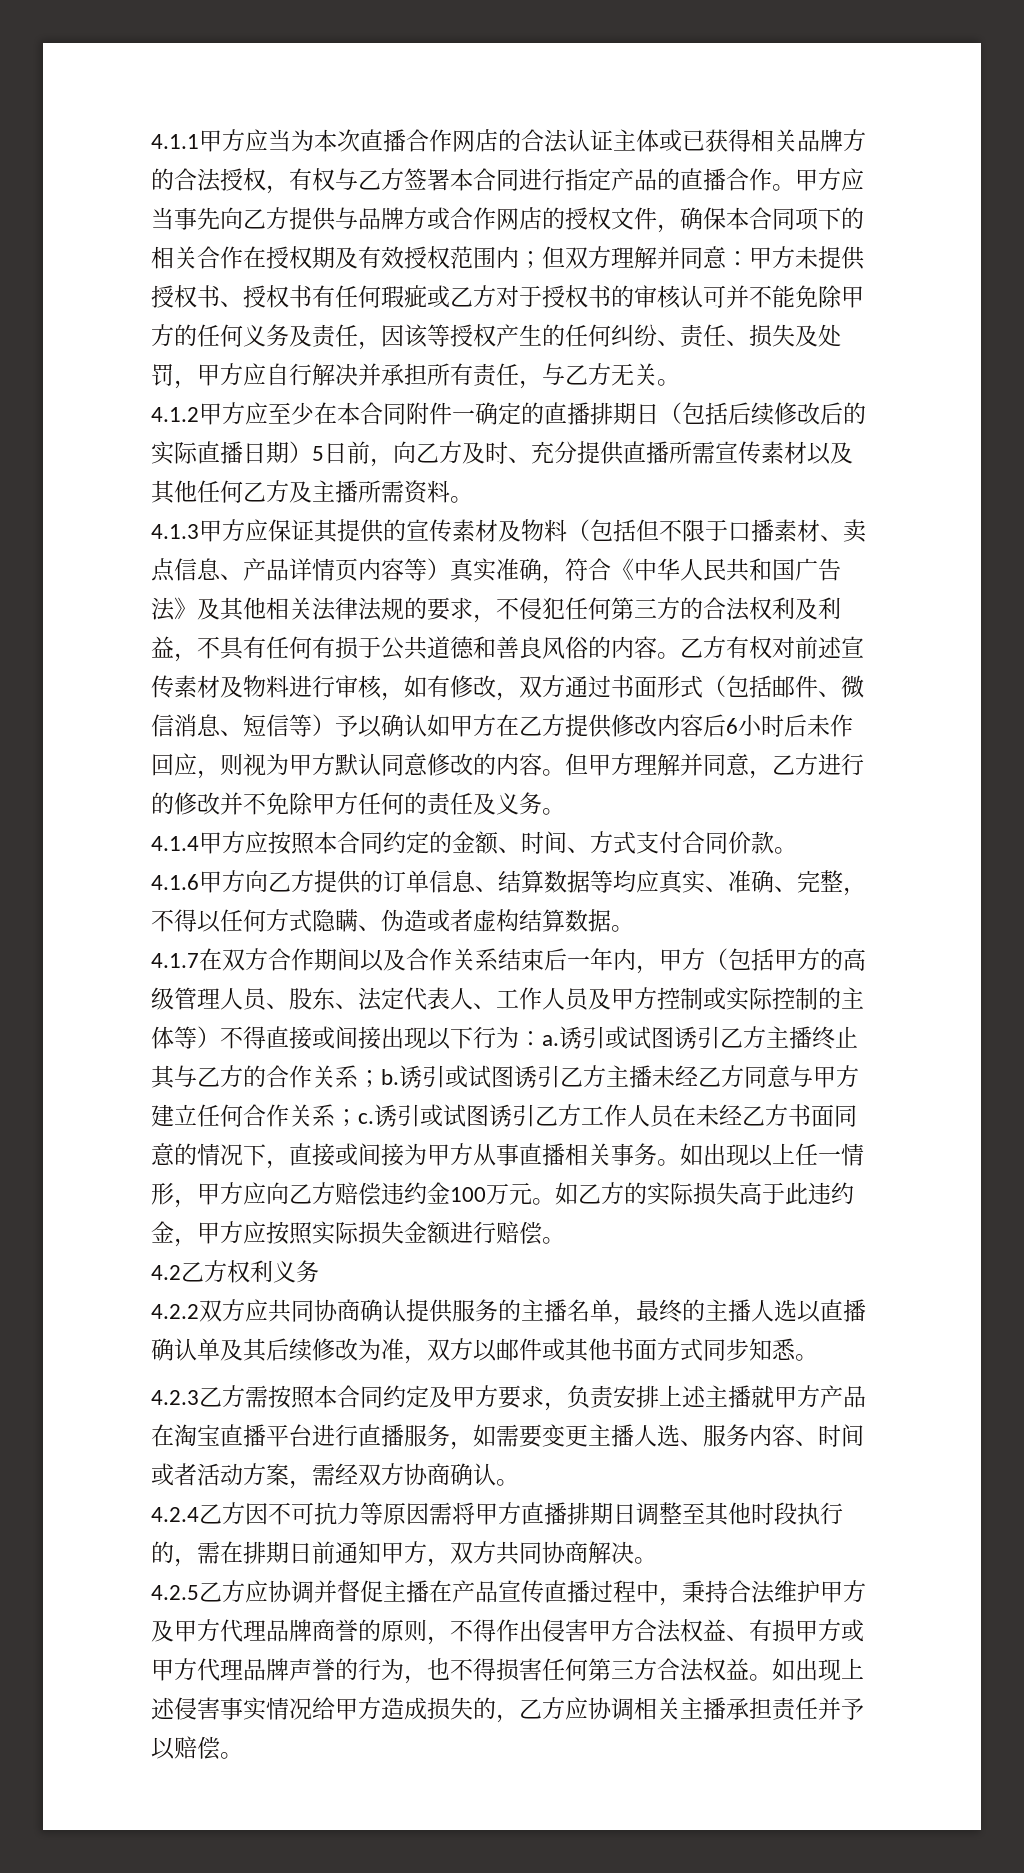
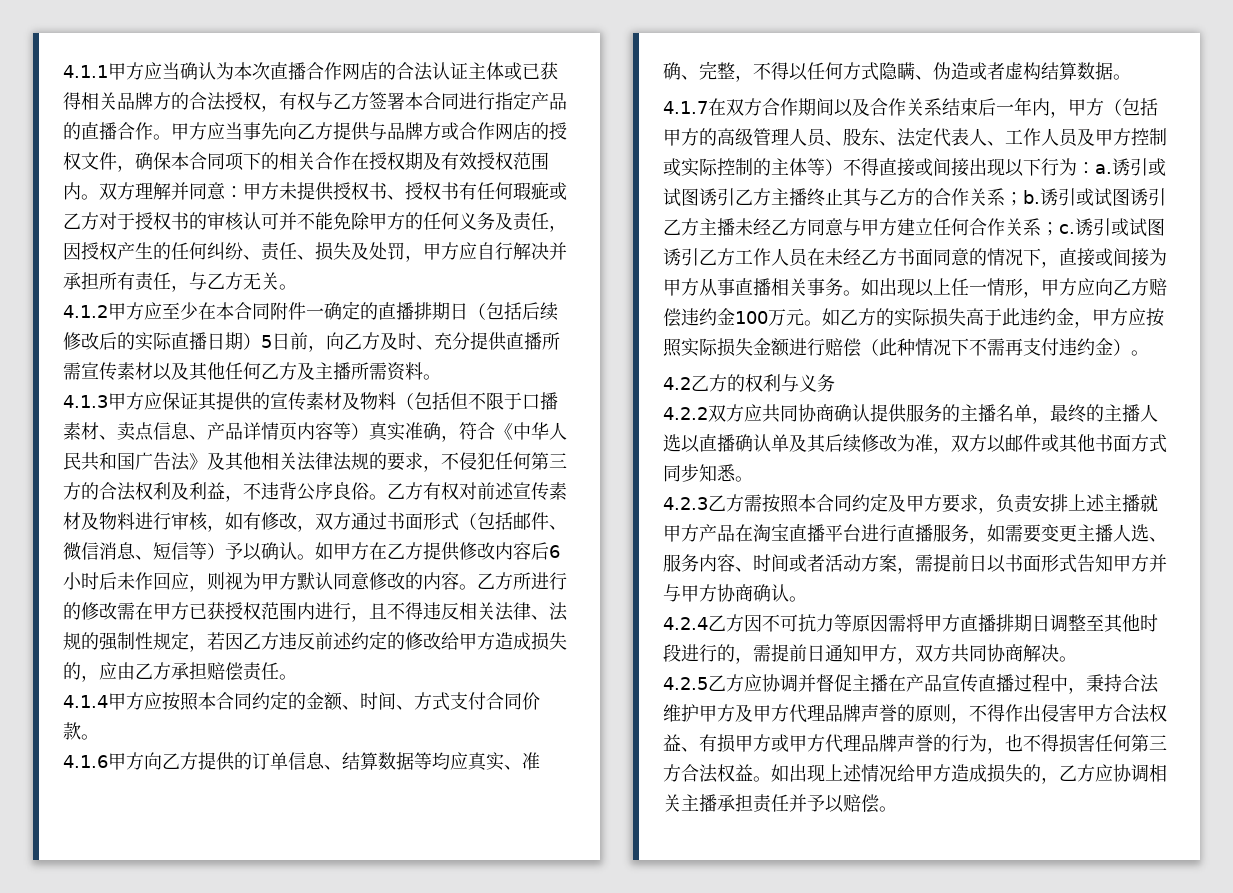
(291, 140) none -> [180,62,216,80] 确认
[519,246,565,269] ；但 -> [81,194,99,200] 。
[404,324,450,348] 该等 -> (81, 251) none
[220,636,657,660] 具有任何有损于公共道德和善良风俗的内容 -> [261,482,369,501] 违背公序良俗
(427, 725) none -> [297,554,315,560] 。
[565,753,864,779] [151,792,542,816] 但甲方理解并同意，乙方进行的修改并不免除甲方任何的责任及义务 -> [477,572,567,590] [63,602,568,622] [63,631,567,652] [63,662,279,682] 乙方所进行的修改需在甲方已获授权范围内进行，且不得违反相关法律、法规的强制性规定，若因乙方违反前述约定的修改给甲方造成损失的，应由乙方承担赔偿责任
(542, 1233) none -> [861,338,1131,356] （此种情况下不需再支付违约金）
[227,1260,273,1283] 权利 -> [727,374,799,392] 的权利与
[335,1463,381,1486] 经双 -> [933,554,1167,573] [663,584,699,602] 提前日以书面形式告知甲方并与甲
[797,1502,820,1525] 执 -> [681,644,699,662] 进
[220,1541,335,1564] 在排期日前 -> [771,644,825,662] 提前日
[312,1619,335,1642] 商 -> [861,704,879,722] 声
[174,1697,266,1721] 侵害事实 -> (862, 773) none

